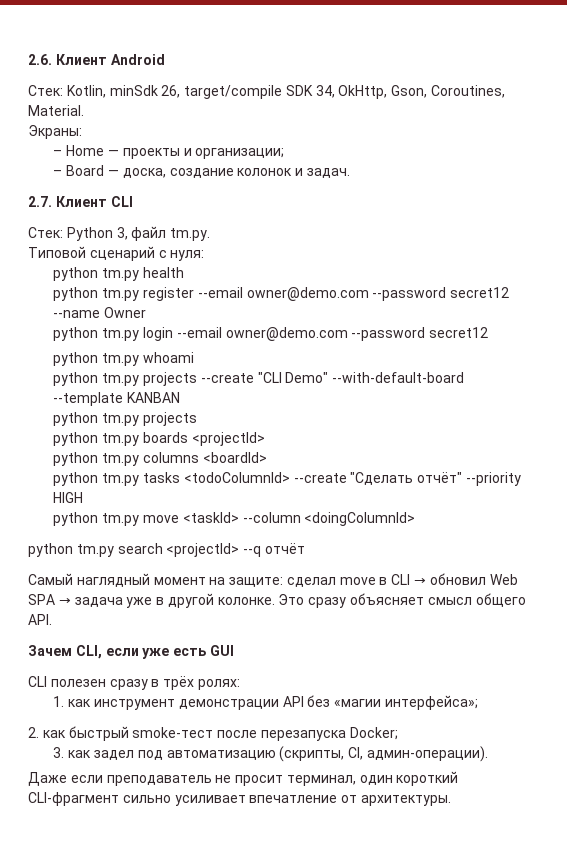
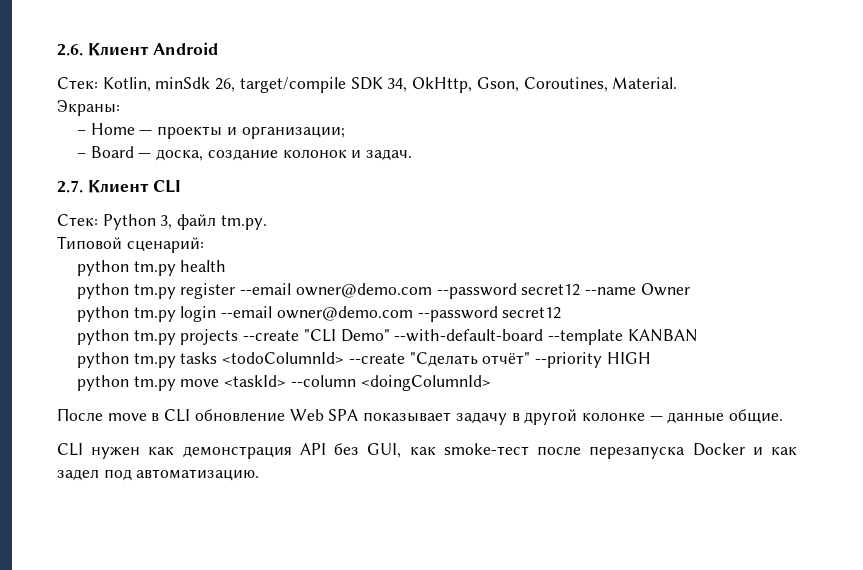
[89,246,205,261] сценарий с нуля: -> [126,237,204,253] сценарий:
[53,352,194,366] // python tm.py whoami -> (562, 313) none
[53,412,197,426] [53,432,265,446] [53,452,267,466] // python tm.py projects // python tm.py boards <projectId> // python tm.py columns <boardId> -> (698, 335) none
[28,543,305,557] [28,573,518,587] [28,593,526,608] [28,614,52,625] [28,645,234,659] [28,676,240,690] [53,695,478,710] [28,726,129,741] python tm.py search <projectId> --q отчёт // Самый наглядный момент на защите: сделал move в CLI → обновил Web SPA → задача уже в другой колонке. Это сразу объясняет смысл общего API. // Зачем CLI, если уже есть GUI // CLI полезен сразу в трёх ролях: // 1. как инструмент демонстрации API без «магии интерфейса»; // 2. как быстрый -> [57,408,784,425] [57,443,436,459] После move в CLI обновление Web SPA показывает задачу в другой колонке — данные общие. // CLI нужен как демонстрация API без GUI, как
[349,727,398,740] [53,747,65,758] Docker; // 3. -> [692,443,763,456] Docker и
[166,746,488,762] [28,771,459,786] [28,792,451,806] автоматизацию (скрипты, CI, админ-операции). // Даже если преподаватель не просит терминал, один короткий CLI-фрагмент сильно усиливает впечатление от архитектуры. -> [136,469,260,481] автоматизацию.

